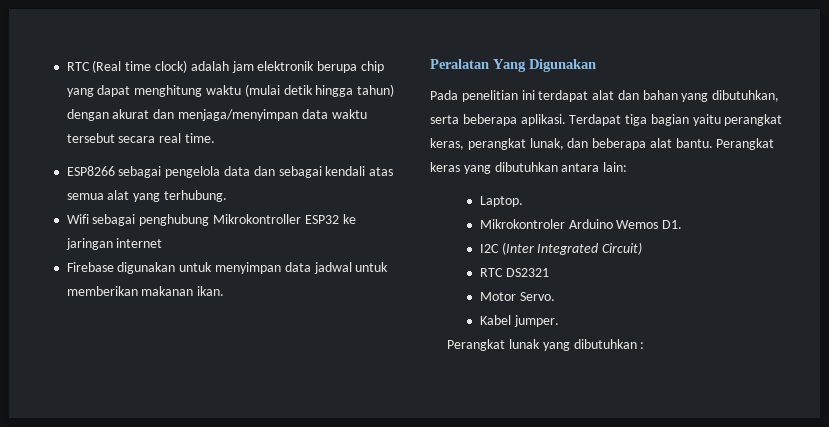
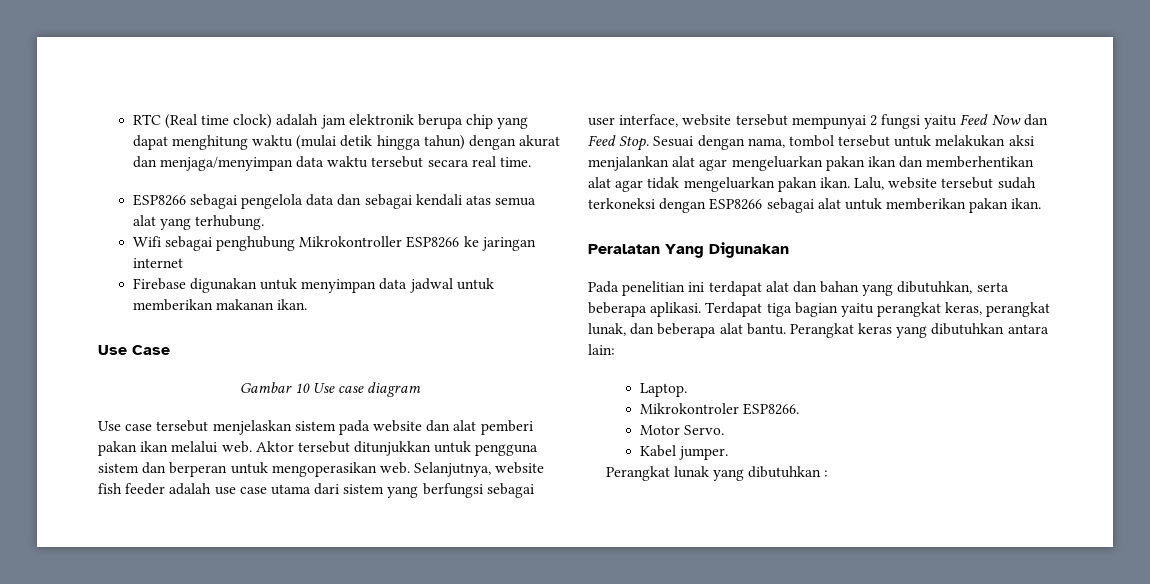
[304,215,339,224] ESP32 -> [406,236,460,248] ESP8266
(225, 291) none -> [98,345,170,355] [239,382,422,397] [98,420,533,435] [98,441,539,456] [98,462,545,477] [98,483,534,498] [588,114,1048,129] [588,135,1034,151] [588,156,1035,171] [588,177,1036,192] [588,198,1042,213] // Use Case // Gambar 10 Use case diagram // Use case tersebut menjelaskan sistem pada website dan alat pemberi pakan ikan melalui web. Aktor tersebut ditunjukkan untuk pengguna sistem dan berperan untuk mengoperasikan web. Selanjutnya, website fish feeder adalah use case utama dari sistem yang berfungsi sebagai user interface, website tersebut mempunyai 2 fungsi yaitu Feed Now dan Feed Stop. Sesuai dengan nama, tombol tersebut untuk melakukan aksi menjalankan alat agar mengeluarkan pakan ikan dan memberhentikan alat agar tidak mengeluarkan pakan ikan. Lalu, website tersebut sudah terkoneksi dengan ESP8266 sebagai alat untuk memberikan pakan ikan.
[568,219,683,229] [479,242,643,255] [479,268,549,277] Arduino Wemos D1. // I2C (Inter Integrated Circuit) // RTC DS2321 -> [743,403,800,415] ESP8266.

